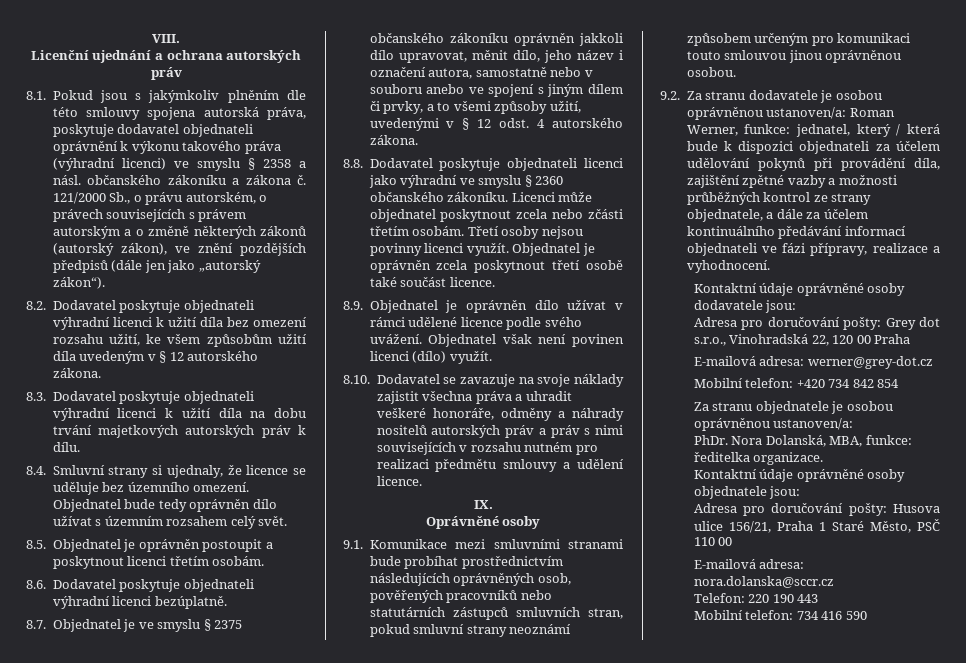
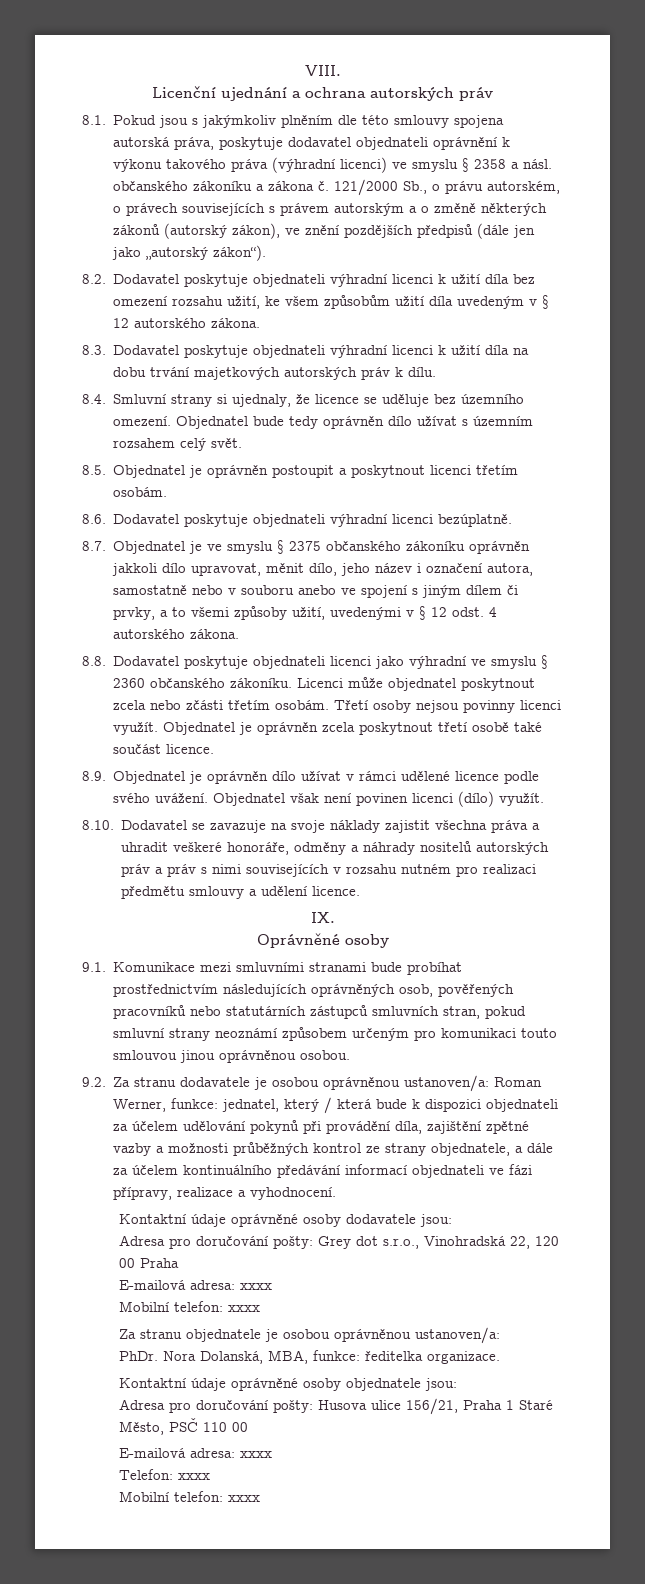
[807,356,933,369] [693,378,900,388] werner@grey-dot.cz // Mobilní telefon: +420 734 842 854 -> [239,1283,272,1290] [118,1301,260,1312] xxxx // Mobilní telefon: xxxx
[693,576,834,588] nora.dolanska@sccr.cz -> [239,1451,272,1458] xxxx
[748,594,819,603] [693,610,867,620] 220 190 443 // Mobilní telefon: 734 416 590 -> [177,1473,210,1480] [118,1491,260,1502] xxxx // Mobilní telefon: xxxx

